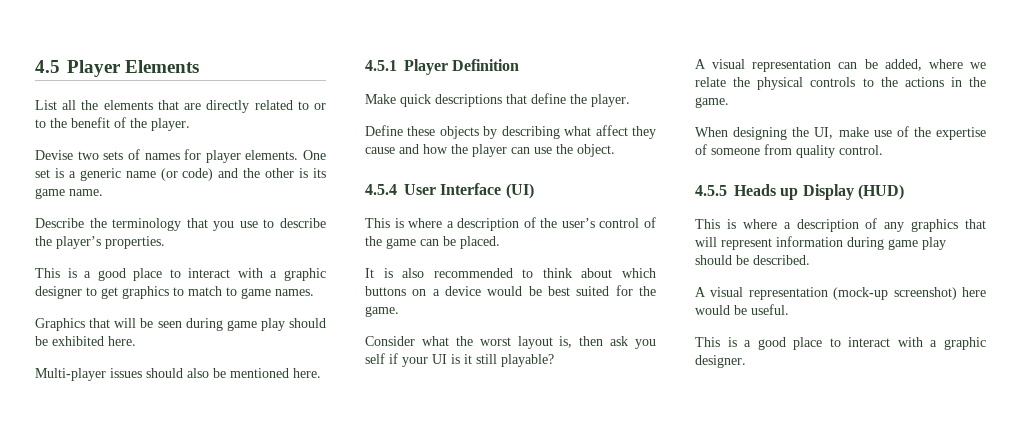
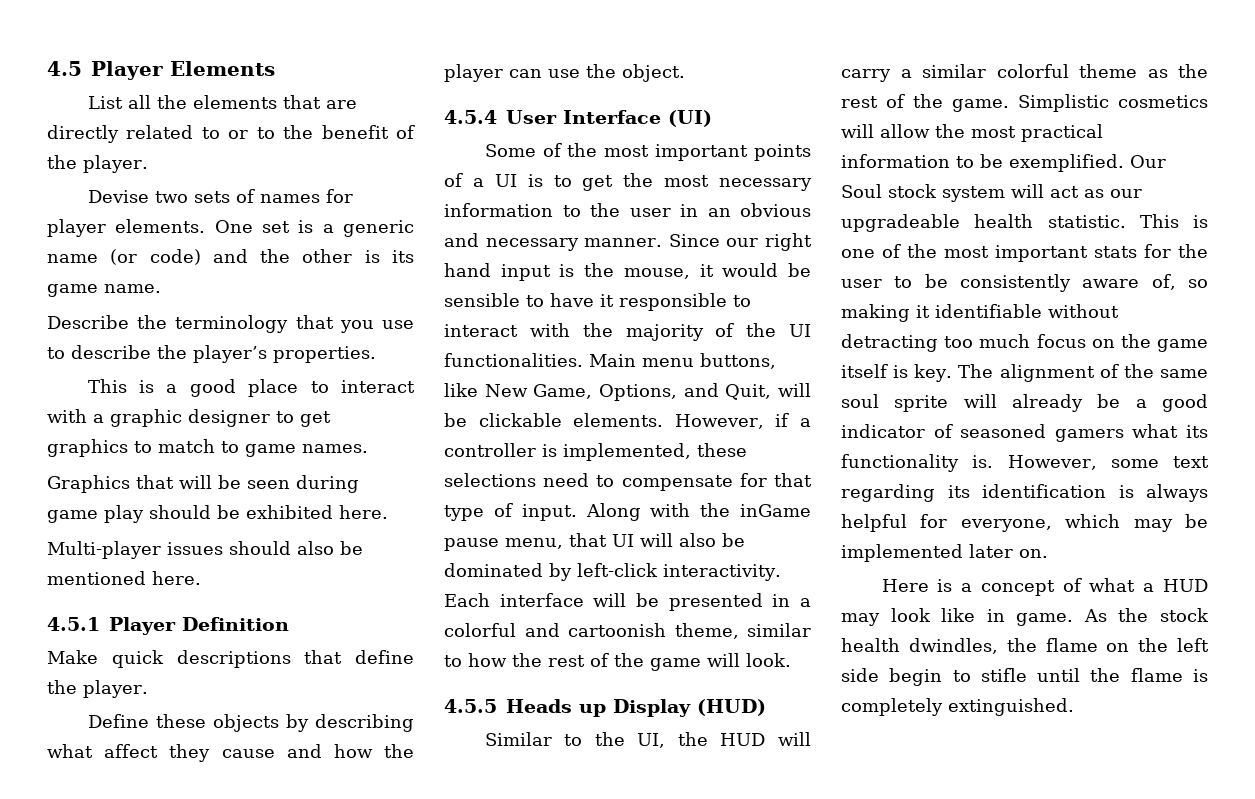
[365,217,656,231] [365,236,500,249] [365,268,656,278] [365,285,656,296] [365,306,399,317] [365,336,656,349] [365,353,554,367] [695,59,986,72] [695,77,986,90] [695,97,729,108] [695,126,986,140] [695,144,883,158] This is where a description of the user’s control of the game can be placed. // It is also recommended to think about which buttons on a device would be best suited for the game. // Consider what the worst layout is, then ask you self if your UI is it still playable? // A visual representation can be added, where we relate the physical controls to the actions in the game. // When designing the UI, make use of the expertise of someone from quality control. -> [484,143,811,161] [444,173,812,191] [444,203,811,217] [444,233,812,251] [444,263,811,281] [444,293,751,311] [444,323,811,341] [444,353,776,369] [444,383,811,401] [444,413,811,429] [444,443,747,461] [444,473,812,491] [444,503,811,521] [444,533,745,551] [444,563,781,581] [444,593,811,611] [444,623,811,639] [444,653,791,671] Some of the most important points of a UI is to get the most necessary information to the user in an obvious and necessary manner. Since our right hand input is the mouse, it would be sensible to have it responsible to interact with the majority of the UI functionalities. Main menu buttons, like New Game, Options, and Quit, will be clickable elements. However, if a controller is implemented, these selections need to compensate for that type of input. Along with the inGame pause menu, that UI will also be dominated by left-click interactivity. Each interface will be presented in a colorful and cartoonish theme, similar to how the rest of the game will look.
[695,218,986,232] [695,236,946,250] [695,255,810,265] [695,287,986,300] [695,304,789,315] [695,337,986,350] [695,355,746,368] This is where a description of any graphics that will represent information during game play should be described. // A visual representation (mock-up screenshot) here would be useful. // This is a good place to interact with a graphic designer. -> [484,732,811,748] [841,64,1208,82] [841,94,1208,112] [841,124,1103,142] [841,154,1166,172] [841,184,1142,202] [841,214,1208,232] [841,244,1208,262] [841,274,1208,292] [841,304,1119,322] [841,334,1208,352] [841,364,1208,382] [841,394,1208,412] [841,424,1208,442] [841,454,1209,472] [841,484,1208,502] [841,514,1208,532] [841,544,1048,562] [881,578,1208,596] [841,608,1209,626] [841,638,1209,654] [841,668,1208,686] [841,698,1074,716] Similar to the UI, the HUD will carry a similar colorful theme as the rest of the game. Simplistic cosmetics will allow the most practical information to be exemplified. Our Soul stock system will act as our upgradeable health statistic. This is one of the most important stats for the user to be consistently aware of, so making it identifiable without detracting too much focus on the game itself is key. The alignment of the same soul sprite will already be a good indicator of seasoned gamers what its functionality is. However, some text regarding its identification is always helpful for everyone, which may be implemented later on. // Here is a concept of what a HUD may look like in game. As the stock health dwindles, the flame on the left side begin to stifle until the flame is completely extinguished.

